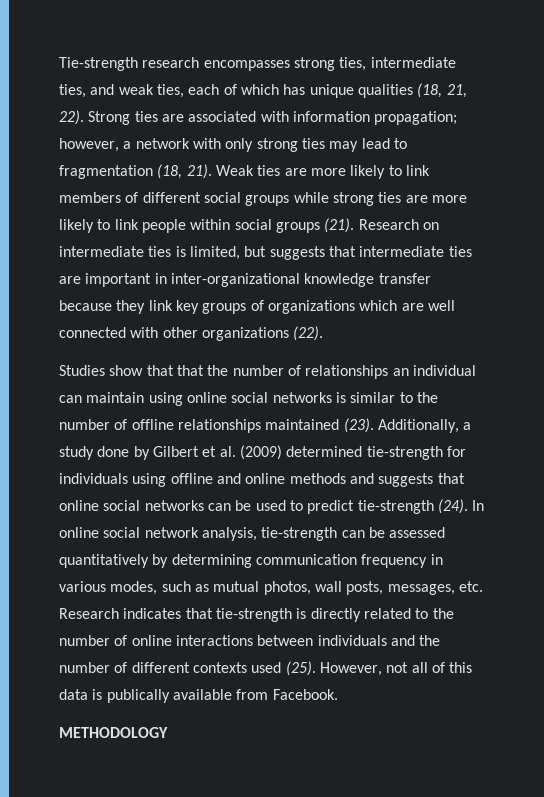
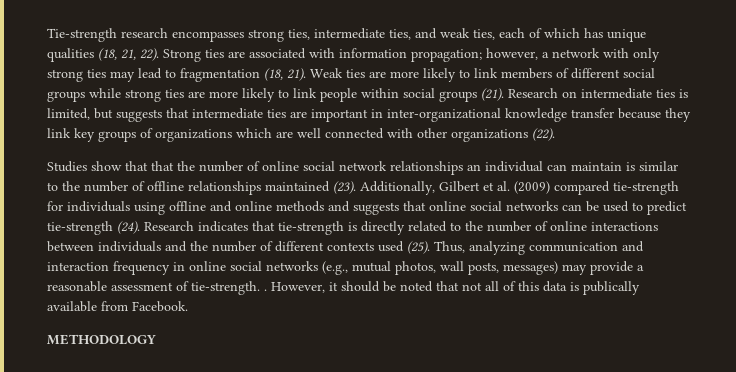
(301, 370) none -> [262,161,387,171] online social network
[148,392,332,406] using online social networks -> (622, 166) none
[463,422,472,430] [59,446,150,460] a study done by -> (435, 188) none
[286,446,363,457] determined -> [554,181,610,195] compared
[472,500,485,511] [59,527,446,541] [59,554,443,568] [59,581,483,595] In online social network analysis, tie-strength can be assessed quantitatively by determining communication frequency in various modes, such as mutual photos, wall posts, messages, etc. -> (140, 227) none
[319,662,382,676] However, -> [434,241,644,255] [47,261,644,275] [47,281,459,295] Thus, analyzing communication and interaction frequency in online social networks (e.g., mutual photos, wall posts, messages) may provide a reasonable assessment of tie-strength. . However, it should be noted that

